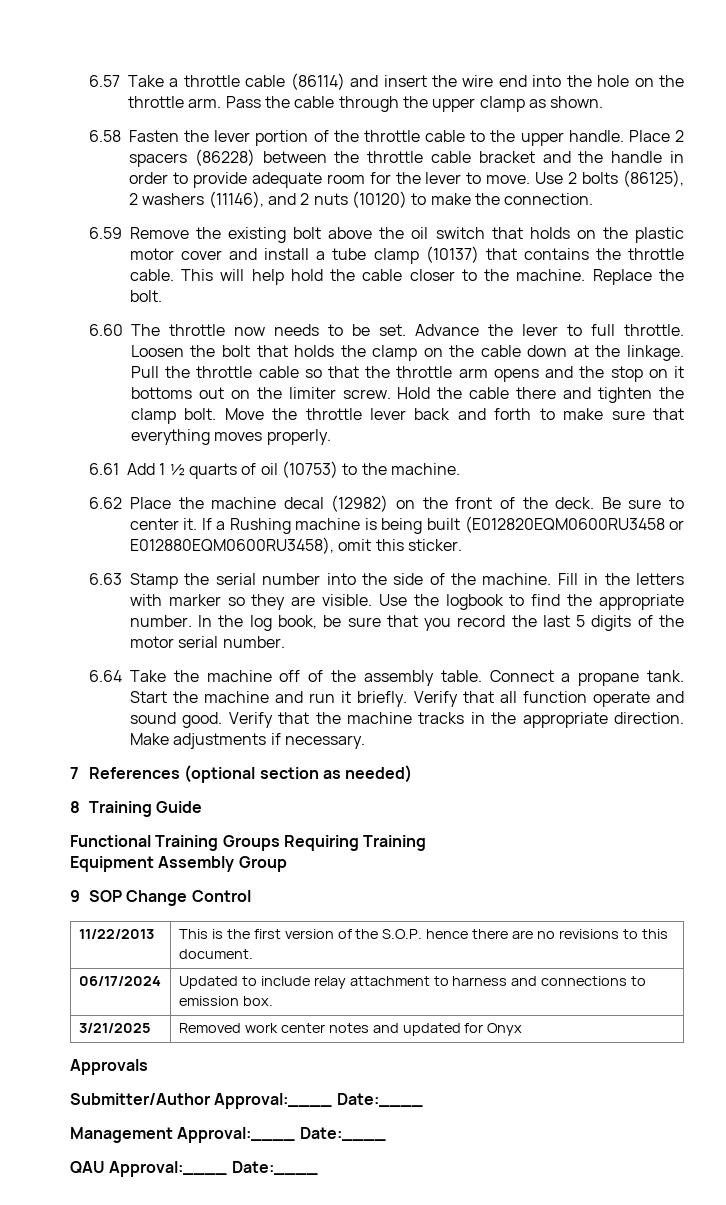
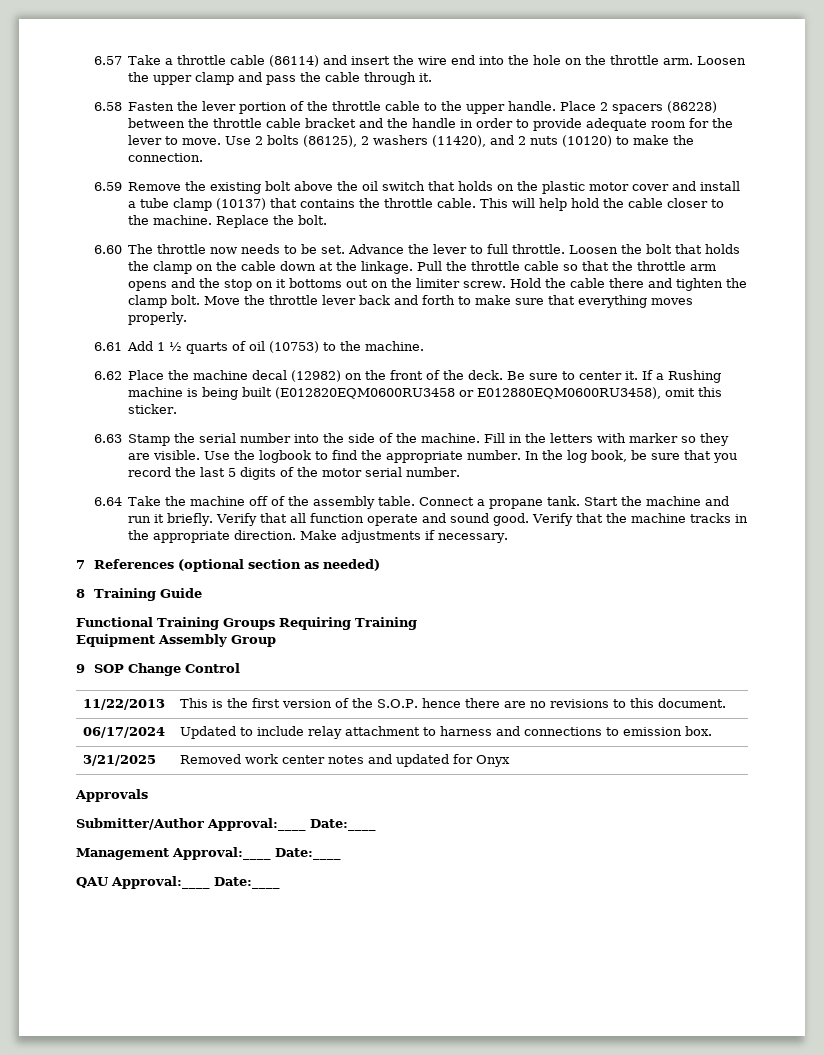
[225,96,604,112] Pass the cable through the upper clamp as shown. -> [696,56,746,65] [127,72,432,85] Loosen the upper clamp and pass the cable through it.
[208,191,264,208] (11146), -> [431,135,486,147] (11420),

